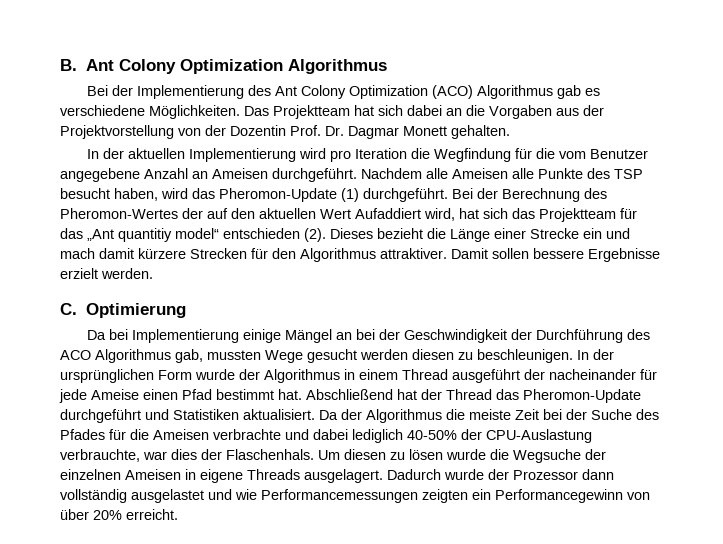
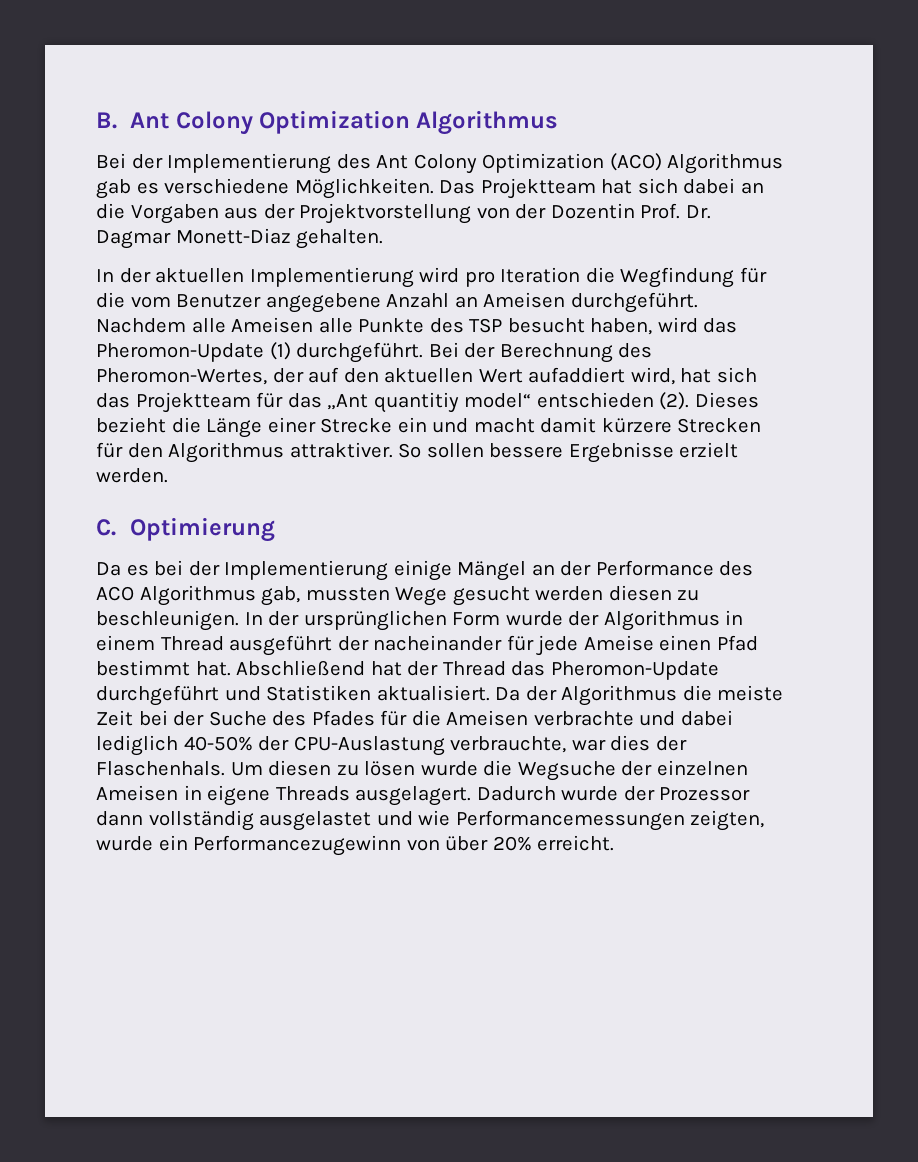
[403,126,447,136] Monett -> [175,228,291,244] Monett-Diaz
[60,208,178,219] Pheromon-Wertes -> [96,368,267,385] Pheromon-Wertes,
[355,208,421,219] Aufaddiert -> [528,367,626,383] aufaddiert
[60,248,95,259] mach -> [473,418,535,433] macht
[451,248,488,259] Damit -> [398,443,422,458] So
[109,329,129,340] bei -> [126,560,220,576] es bei der
[356,329,624,343] bei der Geschwindigkeit der Durchführung -> [560,560,714,576] der Performance
[422,489,623,503] zeigten ein Performancegewinn -> [690,810,765,831] [96,835,402,856] zeigten, wurde ein Performancezugewinn

